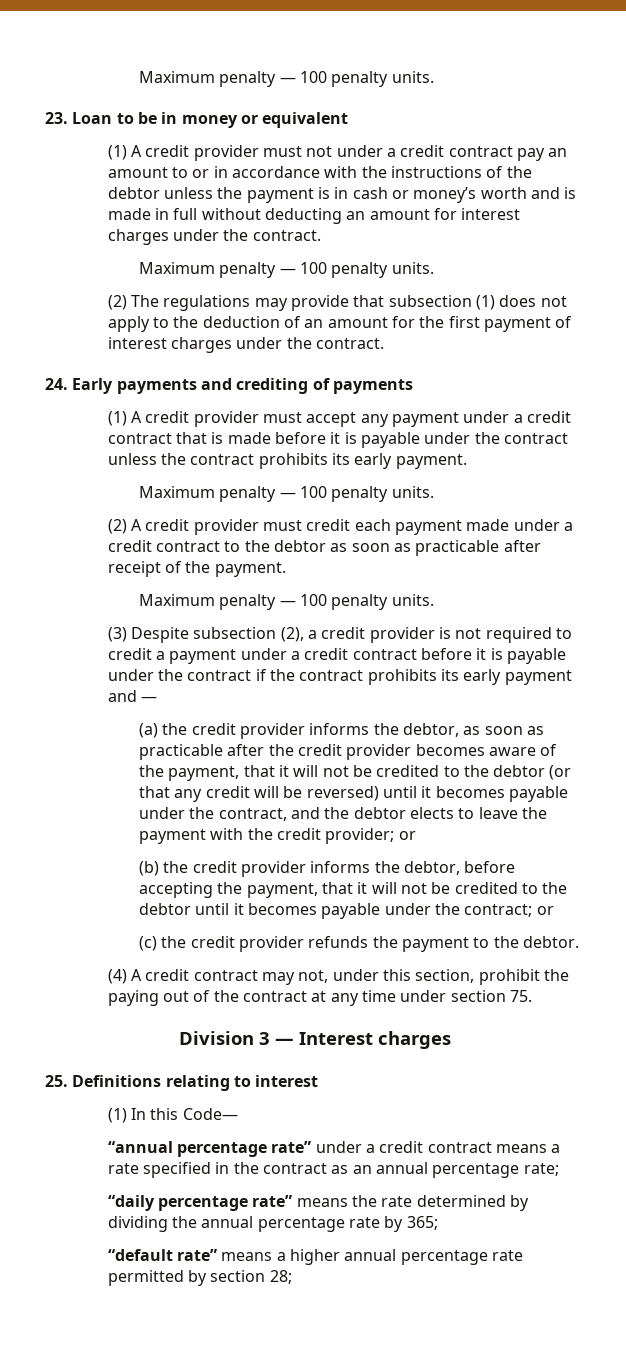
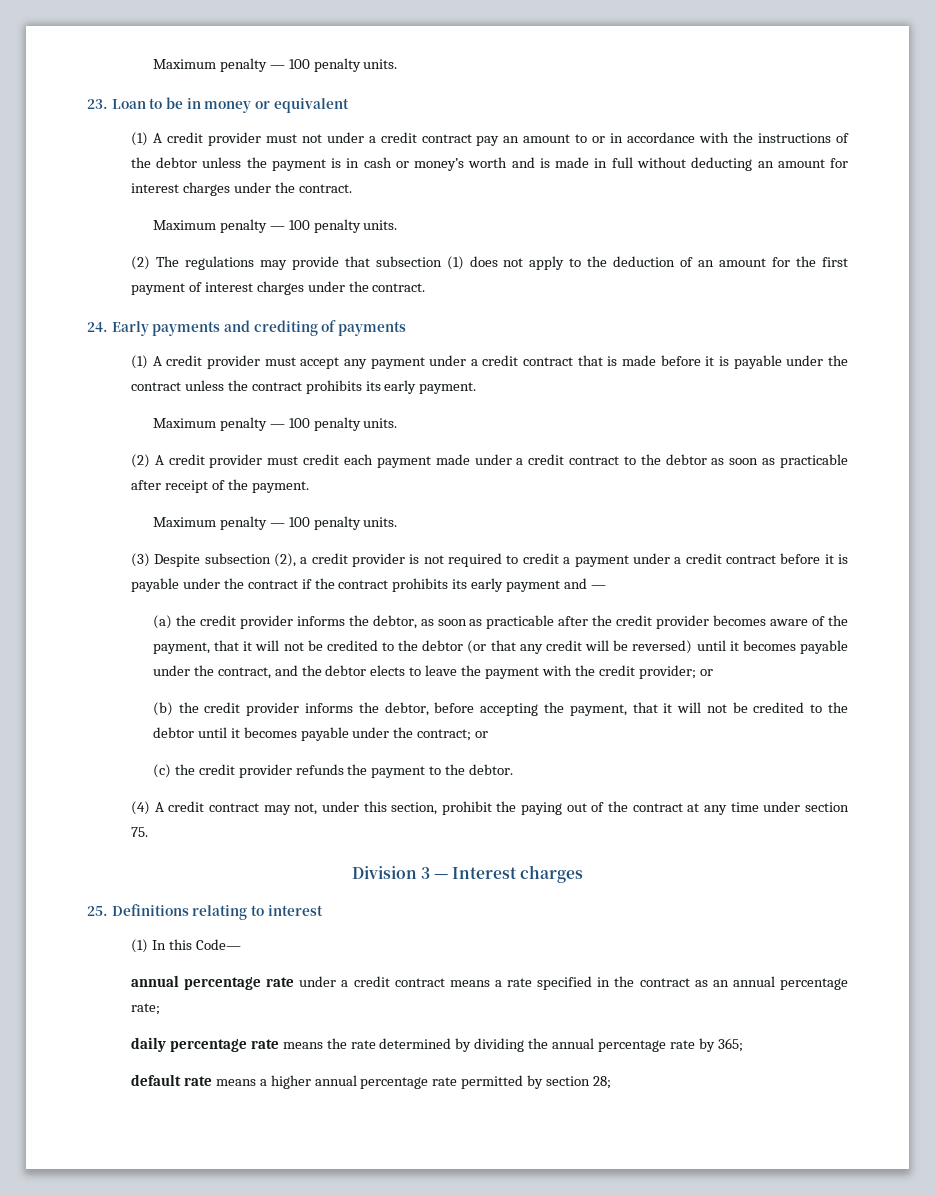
[107,1141,312,1157] “annual percentage rate” -> [130,975,295,990] annual percentage rate
[107,1195,293,1211] “daily percentage rate” -> [130,1037,279,1052] daily percentage rate
[107,1249,217,1261] “default rate” -> [130,1074,212,1086] default rate

